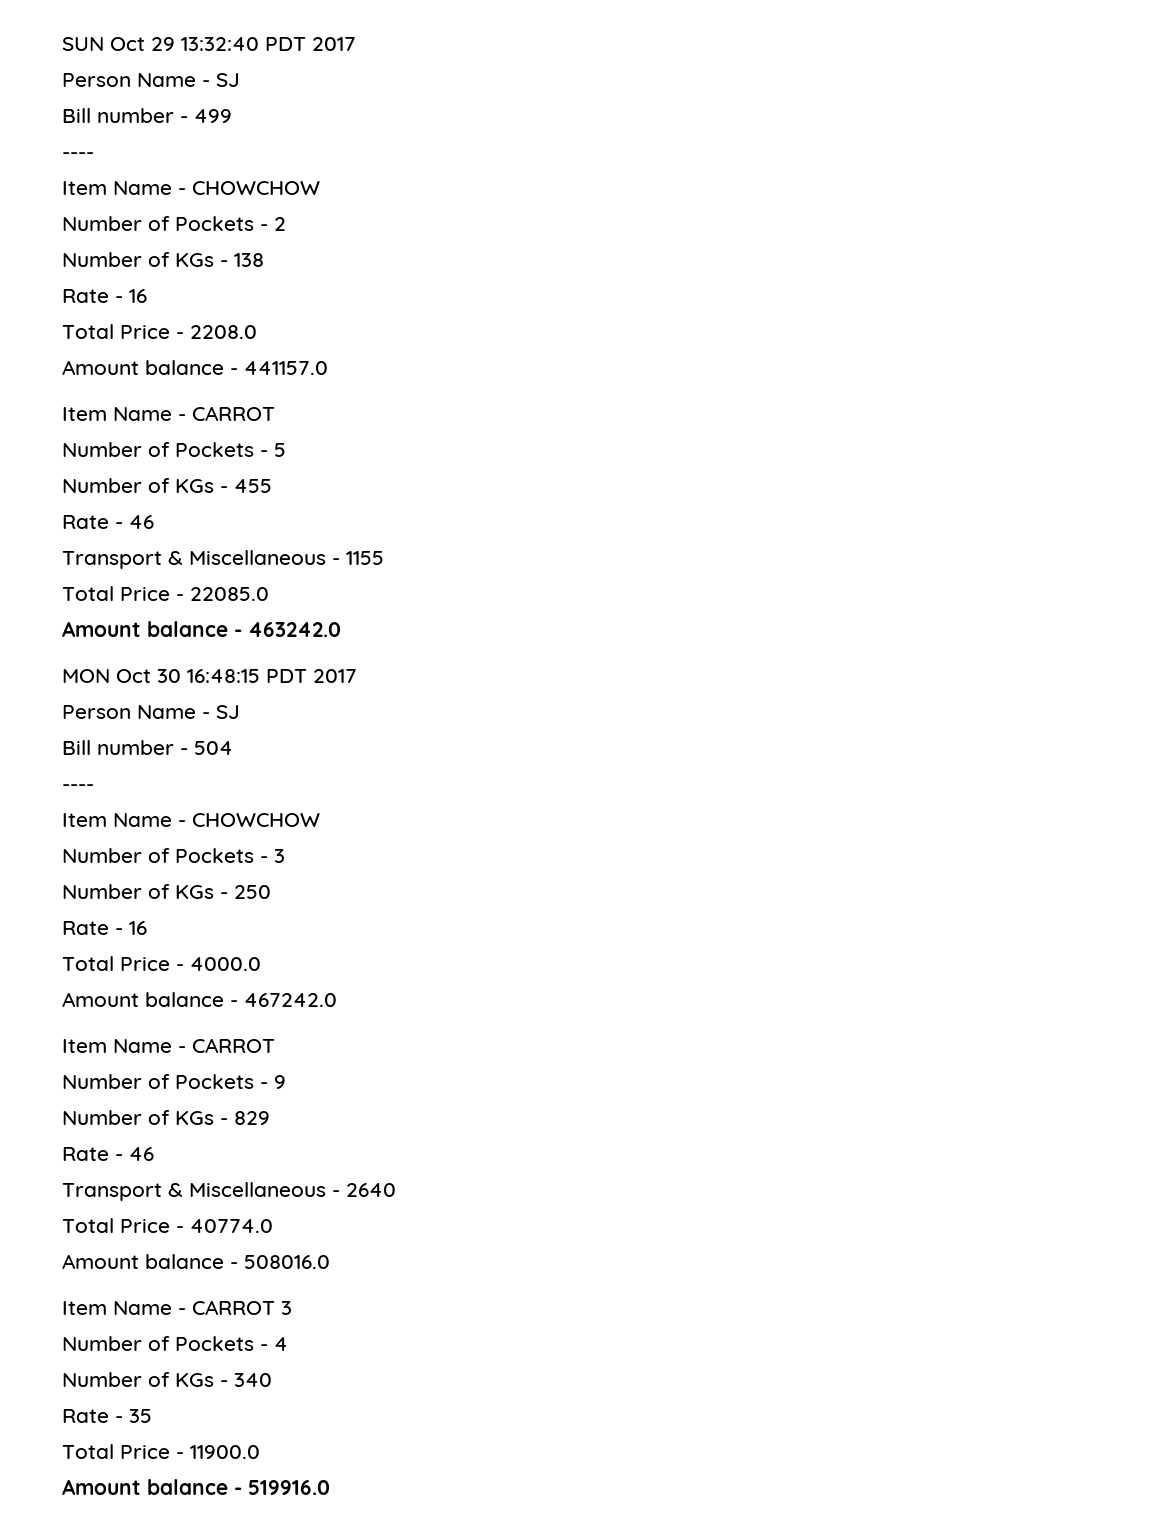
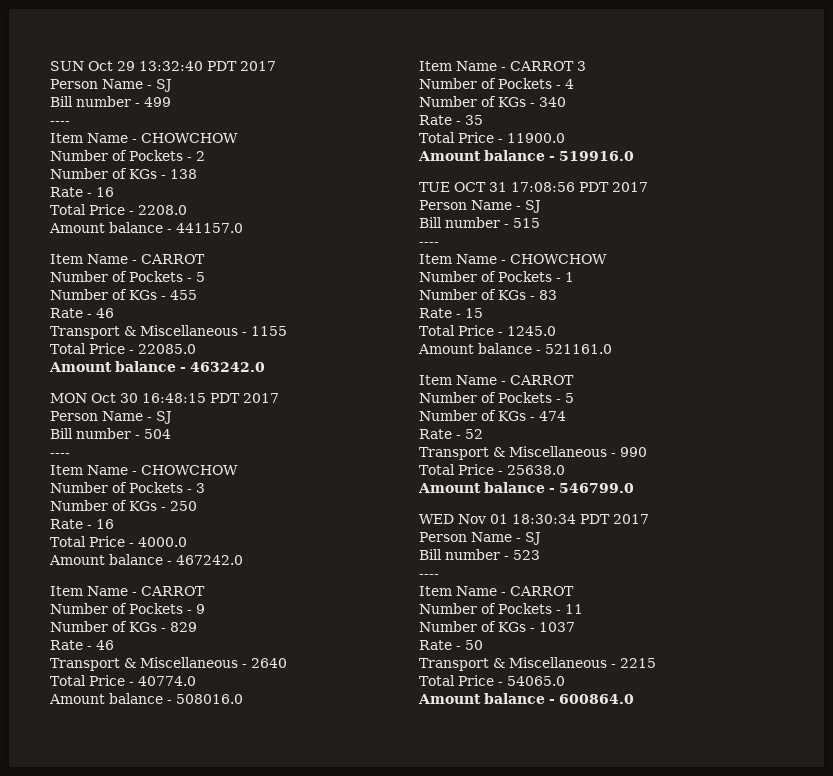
(330, 1487) none -> [419,182,648,192] [419,200,541,213] [419,217,540,228] [419,242,439,246] [419,254,607,264] [419,271,574,282] [419,289,557,300] [419,308,483,318] [419,325,556,336] [418,343,612,354] [419,375,574,385] [419,392,574,403] [419,410,566,421] [419,429,483,439] [419,446,647,460] [419,464,565,475] [418,482,634,493] [419,514,649,524] [419,532,541,545] [419,549,540,560] [419,574,439,578] [419,586,574,596] [419,603,583,614] [419,621,575,632] [419,640,483,650] [419,657,656,671] [419,675,565,686] [418,693,634,704] // TUE OCT 31 17:08:56 PDT 2017 // Person Name - SJ // Bill number - 515 // ---- // Item Name - CHOWCHOW // Number of Pockets - 1 // Number of KGs - 83 // Rate - 15 // Total Price - 1245.0 // Amount balance - 521161.0 // Item Name - CARROT // Number of Pockets - 5 // Number of KGs - 474 // Rate - 52 // Transport & Miscellaneous - 990 // Total Price - 25638.0 // Amount balance - 546799.0 // WED Nov 01 18:30:34 PDT 2017 // Person Name - SJ // Bill number - 523 // ---- // Item Name - CARROT // Number of Pockets - 11 // Number of KGs - 1037 // Rate - 50 // Transport & Miscellaneous - 2215 // Total Price - 54065.0 // Amount balance - 600864.0

